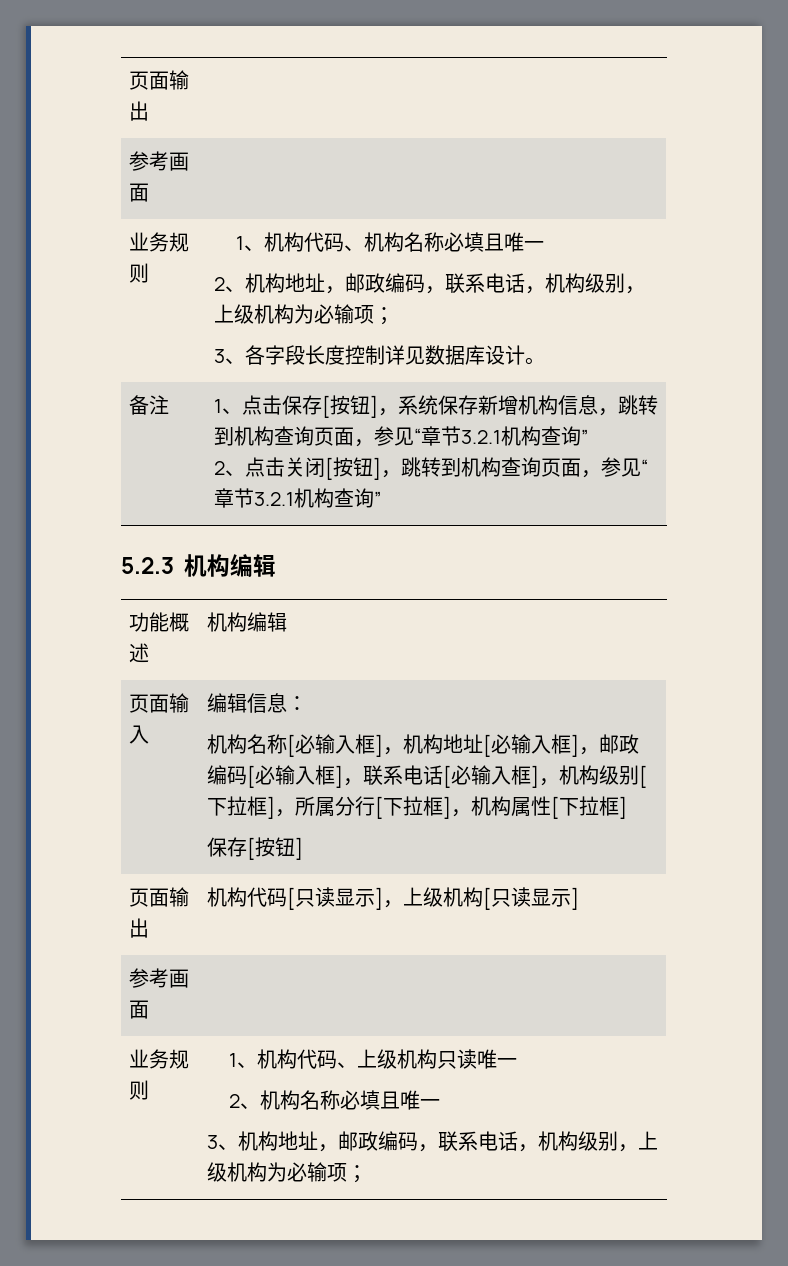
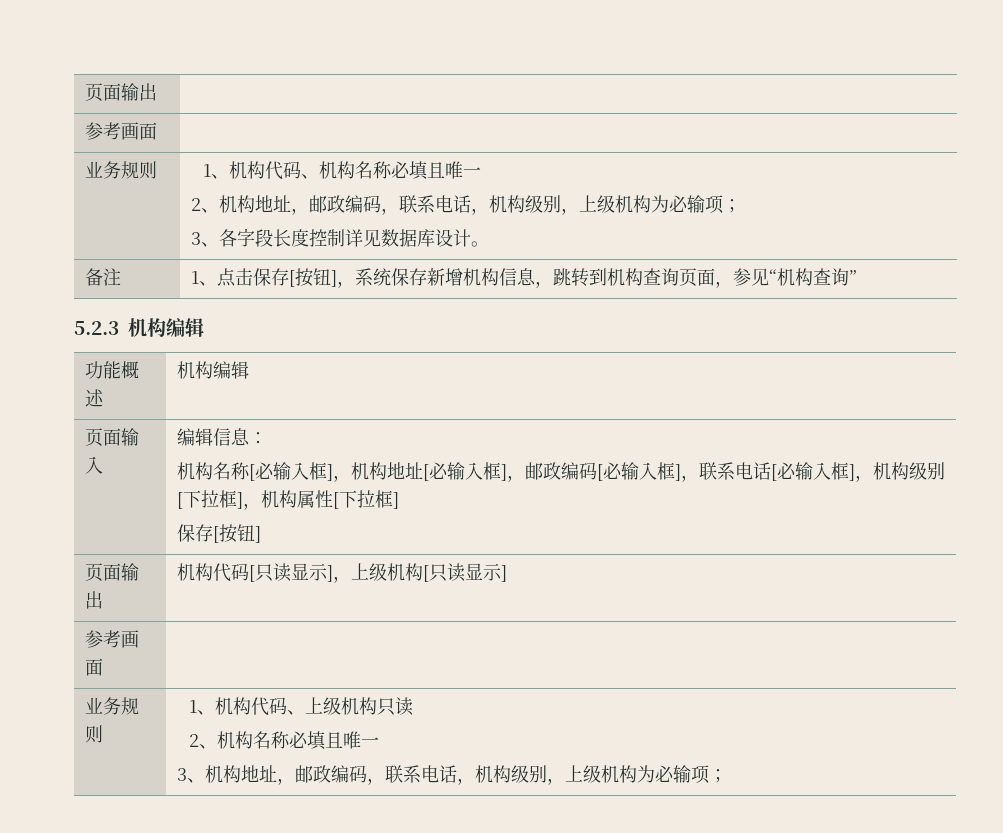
[421,426,589,446] [214,457,649,480] [214,488,295,508] 章节3.2.1机构查询” // 2、点击关闭[按钮]，跳转到机构查询页面，参见“章节3.2.1 -> (777, 276) none
[295,796,472,819] 所属分行[下拉框]， -> (261, 506) none
[476,1049,517,1069] 唯一 -> (414, 706) none

